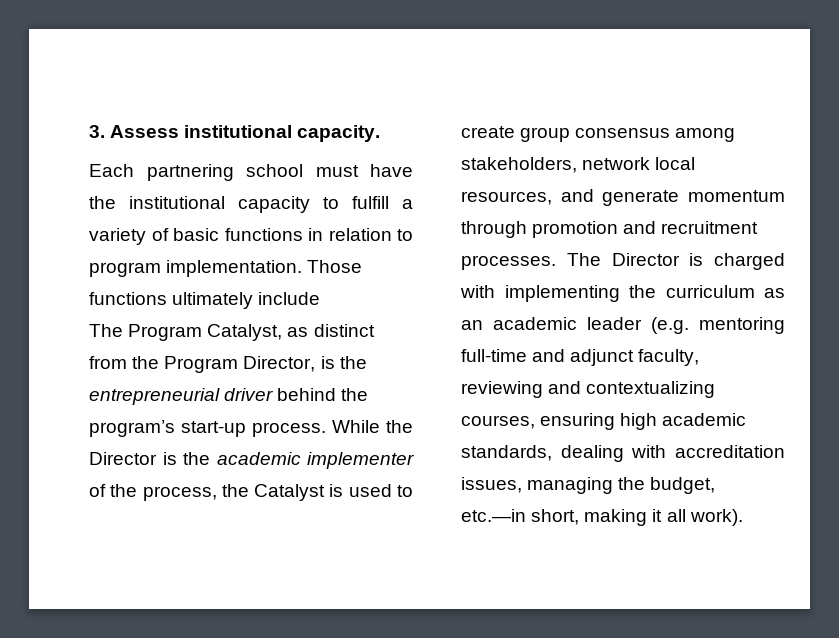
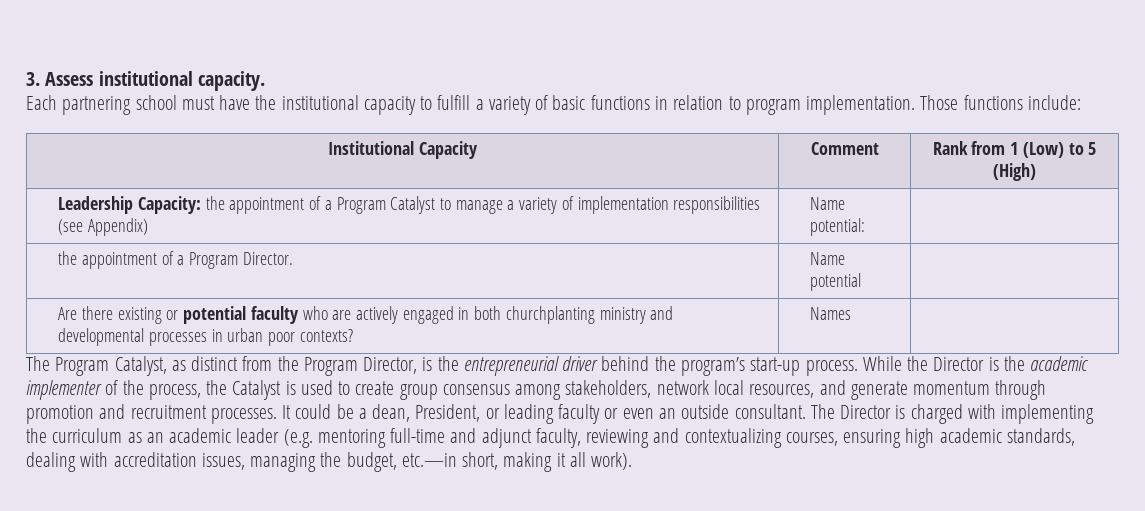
[172,292,321,309] ultimately include -> [1027,95,1081,110] [328,141,478,159] [810,142,879,155] [932,141,1097,158] [993,163,1036,181] [58,196,761,214] [58,218,148,236] [810,197,846,210] [810,218,866,236] [58,251,293,269] [810,252,846,265] [810,273,862,291] [58,306,674,324] [58,328,353,346] [810,307,852,320] include: // Institutional Capacity | Comment | Rank from 1 (Low) to 5 (High) // Leadership Capacity: the appointment of a Program Catalyst to manage a variety of implementation responsibilities (see Appendix) | Name potential: | // the appointment of a Program Director. | Name potential | // Are there existing or potential faculty who are actively engaged in both churchplanting ministry and developmental processes in urban poor contexts? | Names |
(556, 262) none -> [282,404,806,424] It could be a dean, President, or leading faculty or even an outside consultant.

